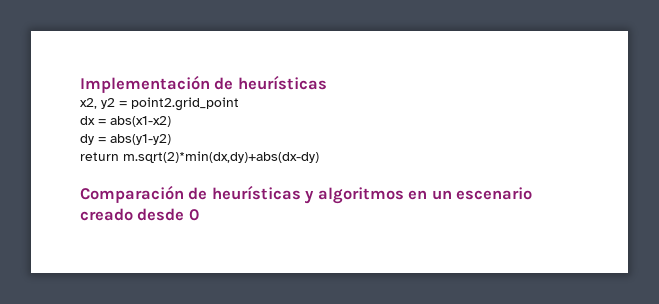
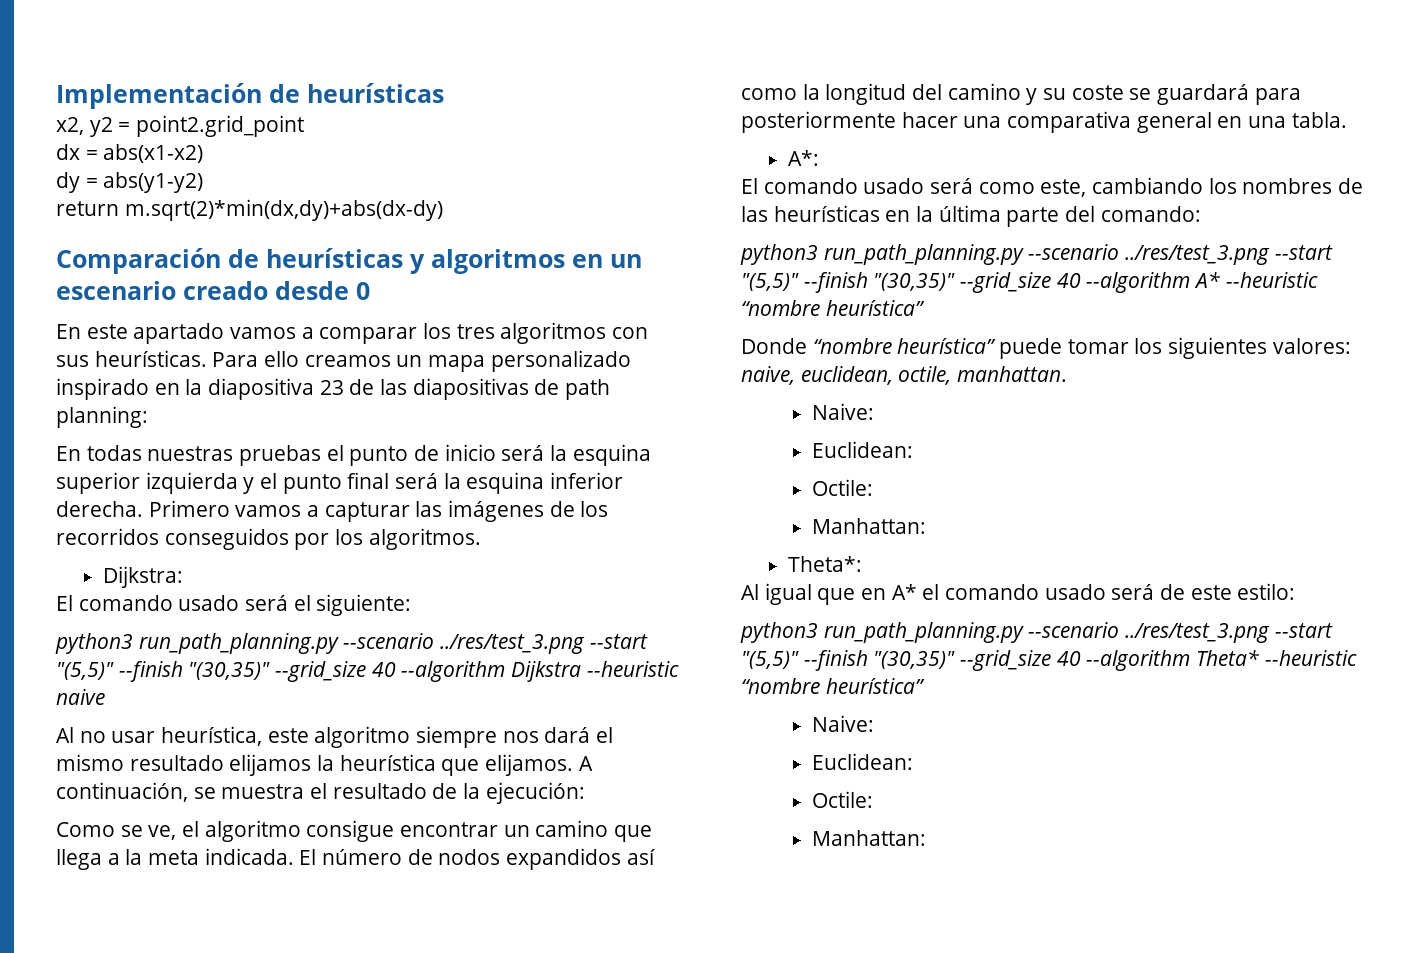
(199, 215) none -> [56,322,649,344] [56,350,631,372] [56,378,611,400] [56,406,148,428] [56,444,651,466] [56,472,624,494] [56,500,609,522] [56,528,481,550] [103,566,184,588] [56,594,412,616] [55,633,648,654] [56,661,679,682] [56,689,105,705] [56,726,614,748] [56,754,593,776] [56,782,585,804] [56,820,653,842] [56,848,655,870] [741,83,1301,105] [741,111,1347,133] [788,150,820,166] [741,177,1364,197] [741,205,1201,227] [740,244,1333,265] [741,272,1318,293] [741,300,925,316] [741,337,1351,359] [741,366,1068,385] [811,403,874,420] [811,441,913,458] [811,479,873,496] [811,518,926,534] [788,556,863,572] [741,583,1296,605] [740,622,1333,643] [741,650,1357,671] [741,678,925,694] [811,715,874,732] [811,753,913,770] [811,791,873,808] [811,830,926,846] // En este apartado vamos a comparar los tres algoritmos con sus heurísticas. Para ello creamos un mapa personalizado inspirado en la diapositiva 23 de las diapositivas de path planning: // En todas nuestras pruebas el punto de inicio será la esquina superior izquierda y el punto final será la esquina inferior derecha. Primero vamos a capturar las imágenes de los recorridos conseguidos por los algoritmos. // Dijkstra: // El comando usado será el siguiente: // python3 run_path_planning.py --scenario ../res/test_3.png --start "(5,5)" --finish "(30,35)" --grid_size 40 --algorithm Dijkstra --heuristic naive // Al no usar heurística, este algoritmo siempre nos dará el mismo resultado elijamos la heurística que elijamos. A continuación, se muestra el resultado de la ejecución: // Como se ve, el algoritmo consigue encontrar un camino que llega a la meta indicada. El número de nodos expandidos así como la longitud del camino y su coste se guardará para posteriormente hacer una comparativa general en una tabla. // A*: // El comando usado será como este, cambiando los nombres de las heurísticas en la última parte del comando: // python3 run_path_planning.py --scenario ../res/test_3.png --start "(5,5)" --finish "(30,35)" --grid_size 40 --algorithm A* --heuristic “nombre heurística” // Donde “nombre heurística” puede tomar los siguientes valores: naive, euclidean, octile, manhattan. // Naive: // Euclidean: // Octile: // Manhattan: // Theta*: // Al igual que en A* el comando usado será de este estilo: // python3 run_path_planning.py --scenario ../res/test_3.png --start "(5,5)" --finish "(30,35)" --grid_size 40 --algorithm Theta* --heuristic “nombre heurística” // Naive: // Euclidean: // Octile: // Manhattan:

